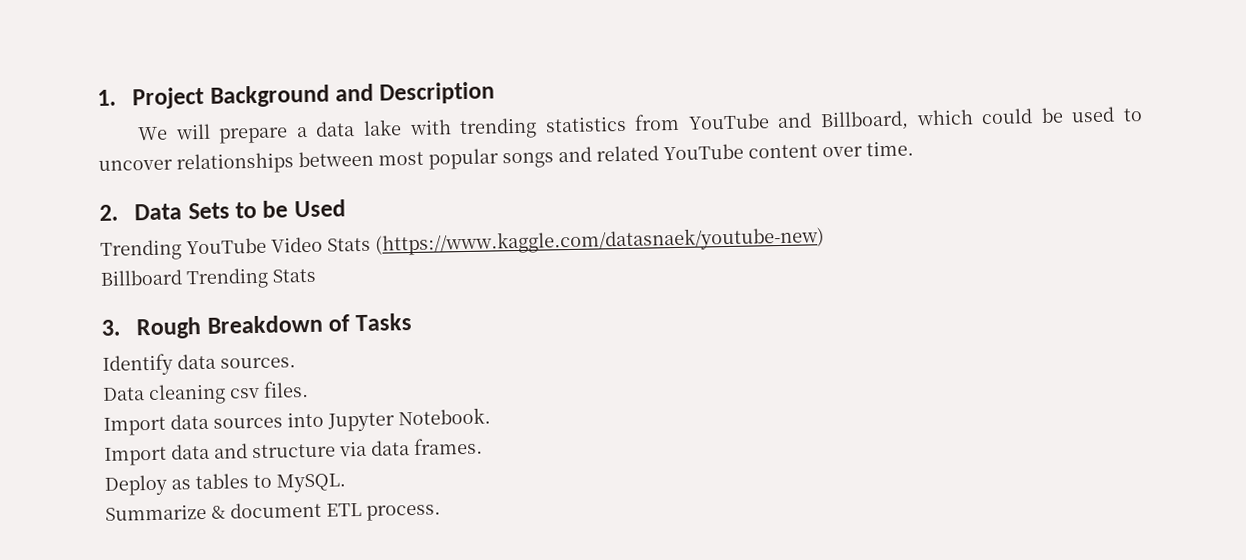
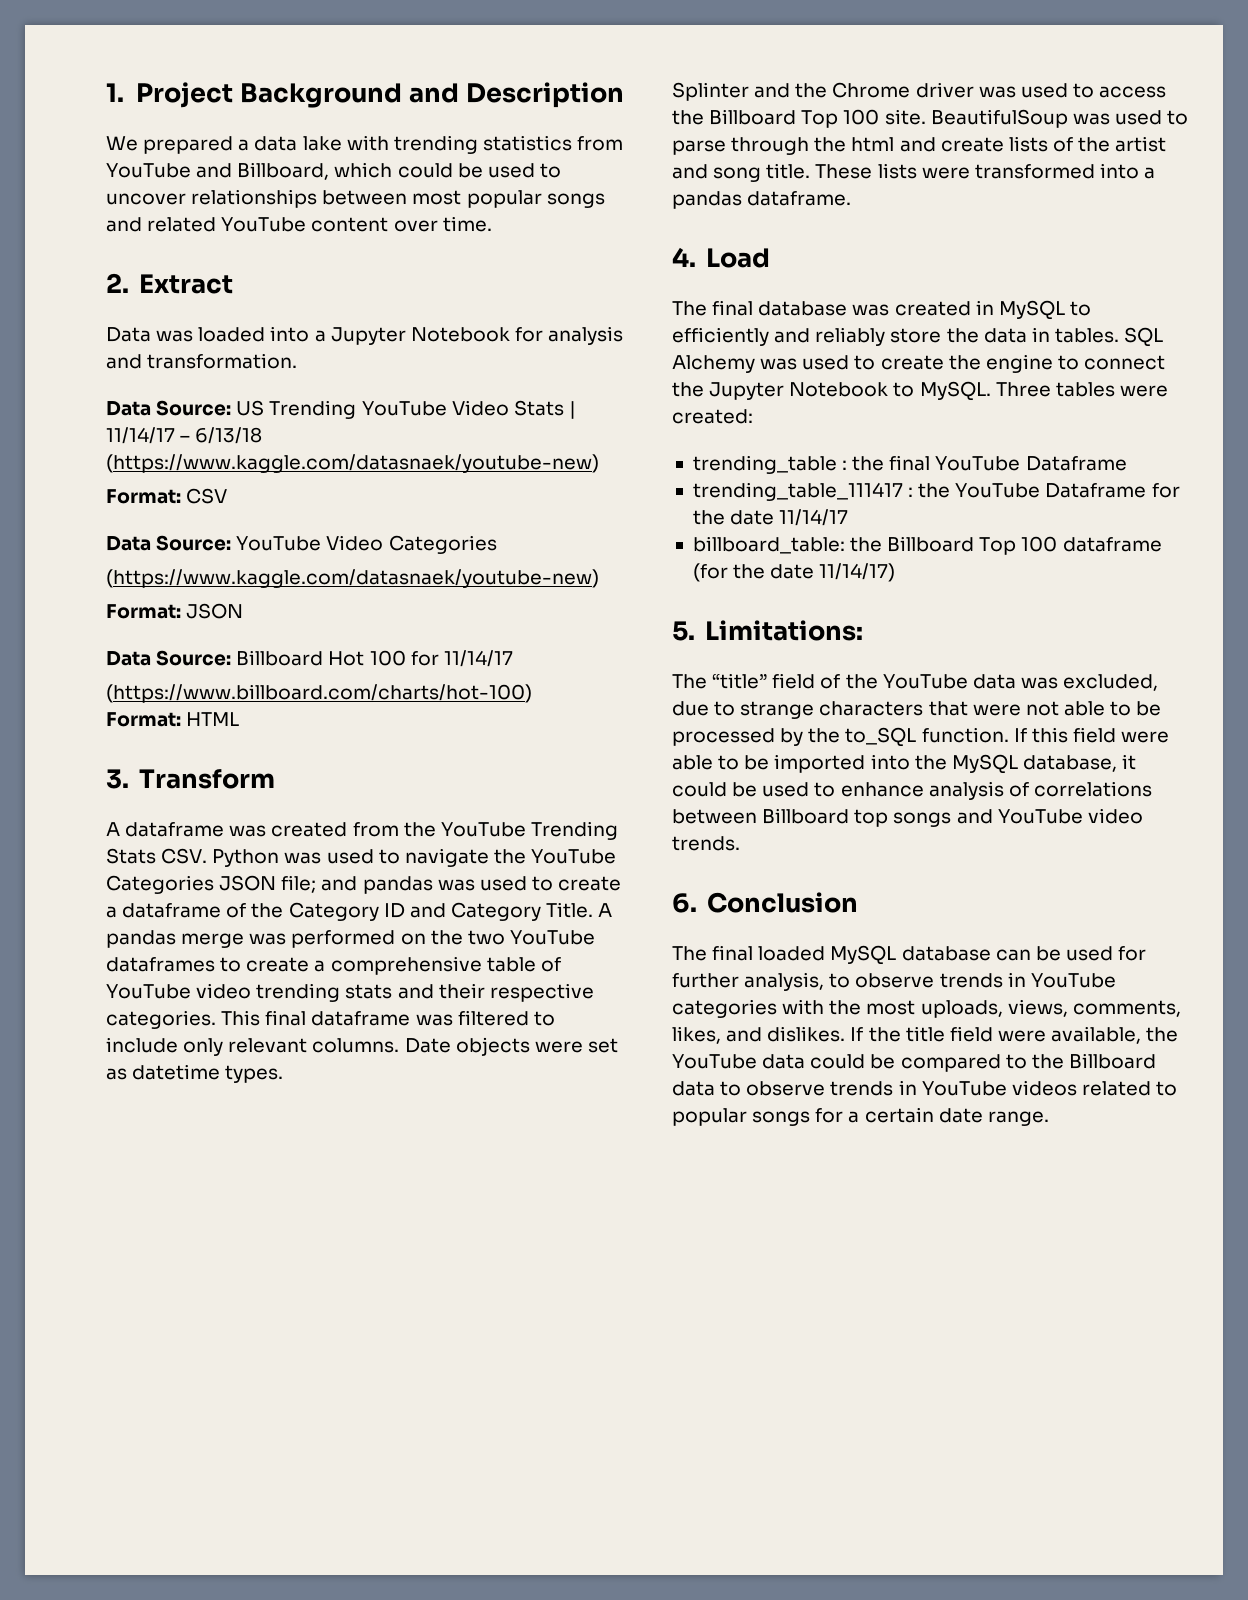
[174,123,289,144] will prepare -> [143,136,234,154] prepared
[134,199,346,221] [100,226,825,261] [100,267,316,290] [101,313,413,340] [102,353,296,376] [102,381,309,406] [103,407,491,436] [104,437,483,466] [104,473,346,496] [105,501,441,521] Data Sets to be Used // Trending YouTube Video Stats (https://www.kaggle.com/datasnaek/youtube-new) // Billboard Trending Stats // 3. Rough Breakdown of Tasks // Identify data sources. // Data cleaning csv files. // Import data sources into Jupyter Notebook. // Import data and structure via data frames. // Deploy as tables to MySQL. // Summarize & document ETL process. -> [138,274,233,294] [106,326,624,345] [106,353,298,369] [106,400,576,419] [106,427,263,444] [106,454,599,473] [106,488,228,504] [106,535,497,554] [106,569,599,588] [106,603,244,619] [106,650,513,667] [106,684,532,703] [106,712,240,727] [106,769,275,789] [106,821,618,840] [106,848,617,867] [106,875,622,894] [106,902,613,921] [106,930,595,948] [106,956,561,975] [106,983,594,1002] [106,1010,555,1029] [106,1037,618,1056] [106,1064,284,1083] [672,82,1167,101] [672,109,1189,128] [672,136,1167,155] [672,163,1156,182] [672,191,852,209] [672,247,770,268] [672,300,1091,320] [672,327,1164,347] [672,354,1166,373] [672,381,1168,401] [672,409,753,424] [692,455,1127,474] [692,482,1180,501] [692,509,849,526] [692,536,1162,555] [692,563,896,582] [672,620,863,641] [672,673,1159,691] [672,701,1162,719] [672,727,1170,747] [672,754,1137,774] [672,781,1152,800] [672,808,1143,827] [672,836,740,851] [672,892,858,913] [672,945,1147,965] [672,972,1116,991] [672,999,1181,1018] [672,1026,1179,1044] [672,1053,1156,1072] [672,1080,1178,1096] [672,1107,1049,1126] Extract // Data was loaded into a Jupyter Notebook for analysis and transformation. // Data Source: US Trending YouTube Video Stats | 11/14/17 – 6/13/18 (https://www.kaggle.com/datasnaek/youtube-new) // Format: CSV // Data Source: YouTube Video Categories // (https://www.kaggle.com/datasnaek/youtube-new) // Format: JSON // Data Source: Billboard Hot 100 for 11/14/17 // (https://www.billboard.com/charts/hot-100) // Format: HTML // 3. Transform // A dataframe was created from the YouTube Trending Stats CSV. Python was used to navigate the YouTube Categories JSON file; and pandas was used to create a dataframe of the Category ID and Category Title. A pandas merge was performed on the two YouTube dataframes to create a comprehensive table of YouTube video trending stats and their respective categories. This final dataframe was filtered to include only relevant columns. Date objects were set as datetime types. // Splinter and the Chrome driver was used to access the Billboard Top 100 site. BeautifulSoup was used to parse through the html and create lists of the artist and song title. These lists were transformed into a pandas dataframe. // 4. Load // The final database was created in MySQL to efficiently and reliably store the data in tables. SQL Alchemy was used to create the engine to connect the Jupyter Notebook to MySQL. Three tables were created: // trending_table : the final YouTube Dataframe // trending_table_111417 : the YouTube Dataframe for the date 11/14/17 // billboard_table: the Billboard Top 100 dataframe (for the date 11/14/17) // 5. Limitations: // The “title” field of the YouTube data was excluded, due to strange characters that were not able to be processed by the to_SQL function. If this field were able to be imported into the MySQL database, it could be used to enhance analysis of correlations between Billboard top songs and YouTube video trends. // 6. Conclusion // The final loaded MySQL database can be used for further analysis, to observe trends in YouTube categories with the most uploads, views, comments, likes, and dislikes. If the title field were available, the YouTube data could be compared to the Billboard data to observe trends in YouTube videos related to popular songs for a certain date range.

